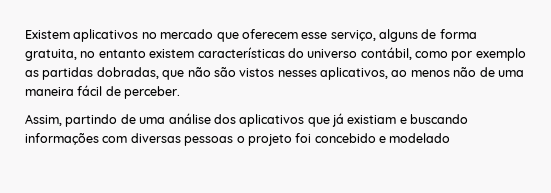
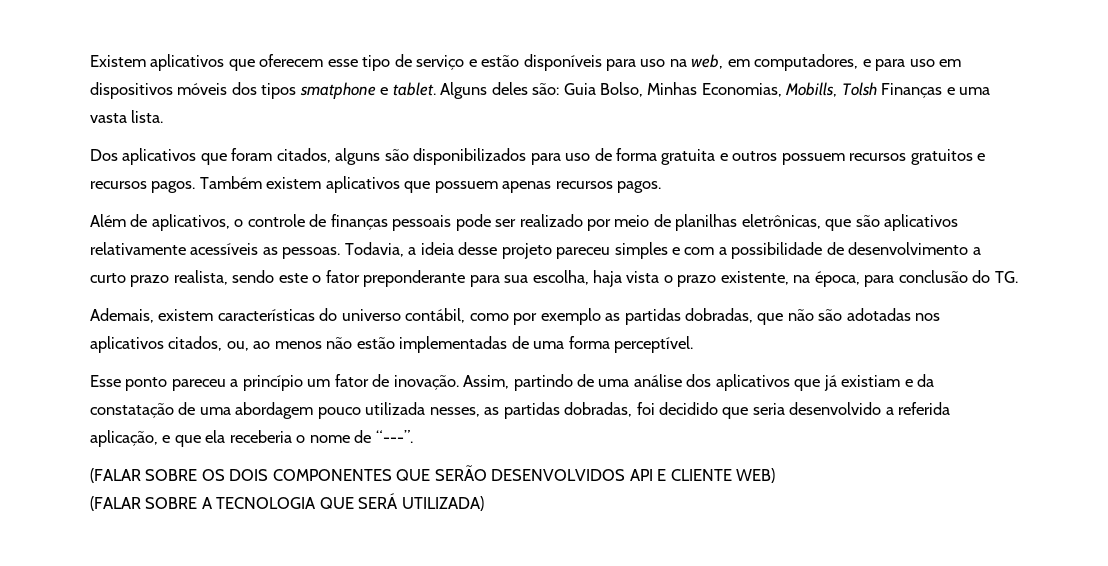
[141,29,214,39] no mercado -> (225, 62) none
[330,29,477,42] [25,49,146,61] serviço, alguns de forma gratuita, no entanto -> [362,54,962,71] [90,82,991,99] [90,110,164,123] [90,148,986,165] [90,176,662,193] [90,214,959,231] [90,242,981,259] [90,270,1018,287] [90,308,154,323] tipo de serviço e estão disponíveis para uso na web, em computadores, e para uso em dispositivos móveis dos tipos smatphone e tablet. Alguns deles são: Guia Bolso, Minhas Economias, Mobills, Tolsh Finanças e uma vasta lista. // Dos aplicativos que foram citados, alguns são disponibilizados para uso de forma gratuita e outros possuem recursos gratuitos e recursos pagos. Também existem aplicativos que possuem apenas recursos pagos. // Além de aplicativos, o controle de finanças pessoais pode ser realizado por meio de planilhas eletrônicas, que são aplicativos relativamente acessíveis as pessoas. Todavia, a ideia desse projeto pareceu simples e com a possibilidade de desenvolvimento a curto prazo realista, sendo este o fator preponderante para sua escolha, haja vista o prazo existente, na época, para conclusão do TG. // Ademais,
[239,67,524,80] [25,85,181,99] vistos nesses aplicativos, ao menos não de uma maneira fácil de perceber. // -> [846,308,941,321] [90,336,694,353] [90,374,459,391] adotadas nos aplicativos citados, ou, ao menos não estão implementadas de uma forma perceptível. // Esse ponto pareceu a princípio um fator de inovação.
[410,114,469,124] [25,133,451,146] buscando informações com diversas pessoas o projeto foi concebido e modelado -> [917,374,935,387] [90,402,951,419] [90,430,413,447] [90,465,775,483] [90,493,484,511] da constatação de uma abordagem pouco utilizada nesses, as partidas dobradas, foi decidido que seria desenvolvido a referida aplicação, e que ela receberia o nome de “---”. // (FALAR SOBRE OS DOIS COMPONENTES QUE SERÃO DESENVOLVIDOS API E CLIENTE WEB) // (FALAR SOBRE A TECNOLOGIA QUE SERÁ UTILIZADA)

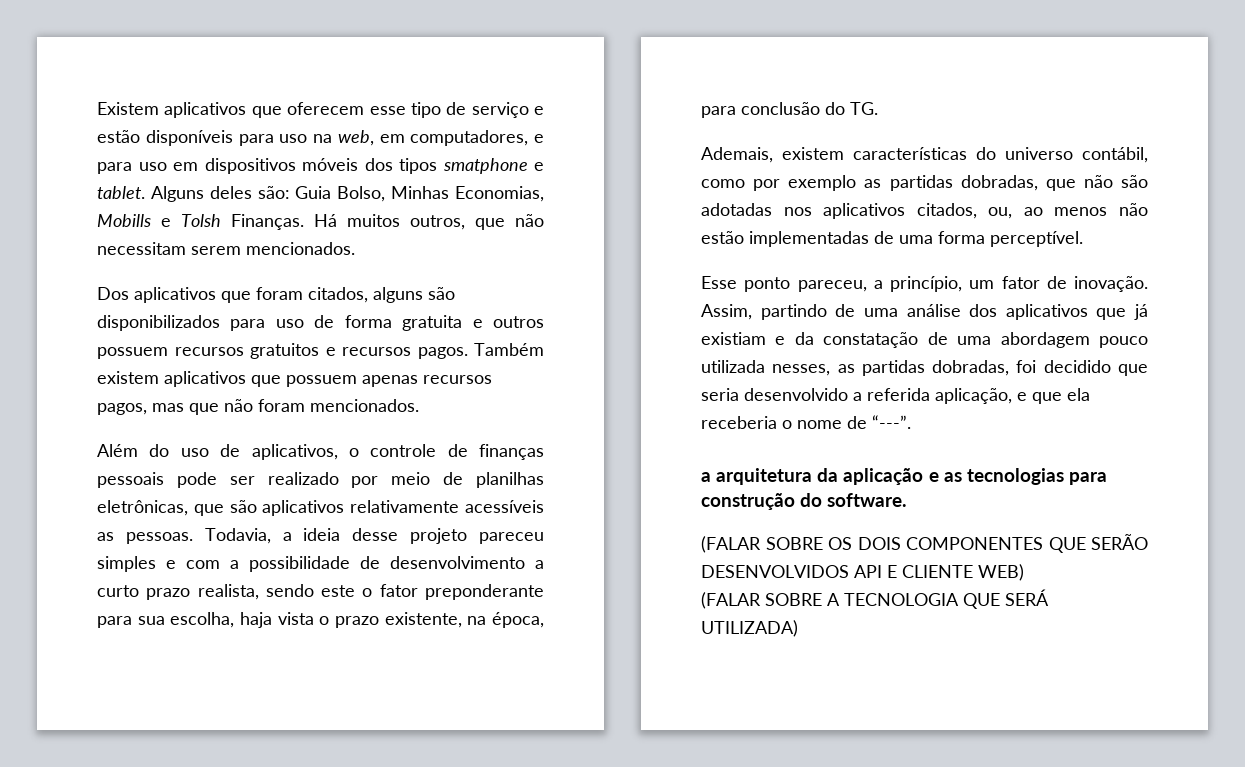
[785,82,991,98] [90,110,164,123] Mobills, Tolsh Finanças e uma vasta lista. -> [97,214,544,230] [97,242,355,255] Mobills e Tolsh Finanças. Há muitos outros, que não necessitam serem mencionados.
[617,181,662,193] pagos. -> [97,399,419,415] pagos, mas que não foram mencionados.
(126, 220) none -> [149,444,209,457] do uso
[171,375,303,391] pareceu a princípio -> [797,276,962,292] pareceu, a princípio,
(413, 436) none -> [701,468,1107,485] [701,493,908,510] // a arquitetura da aplicação e as tecnologias para construção do software.

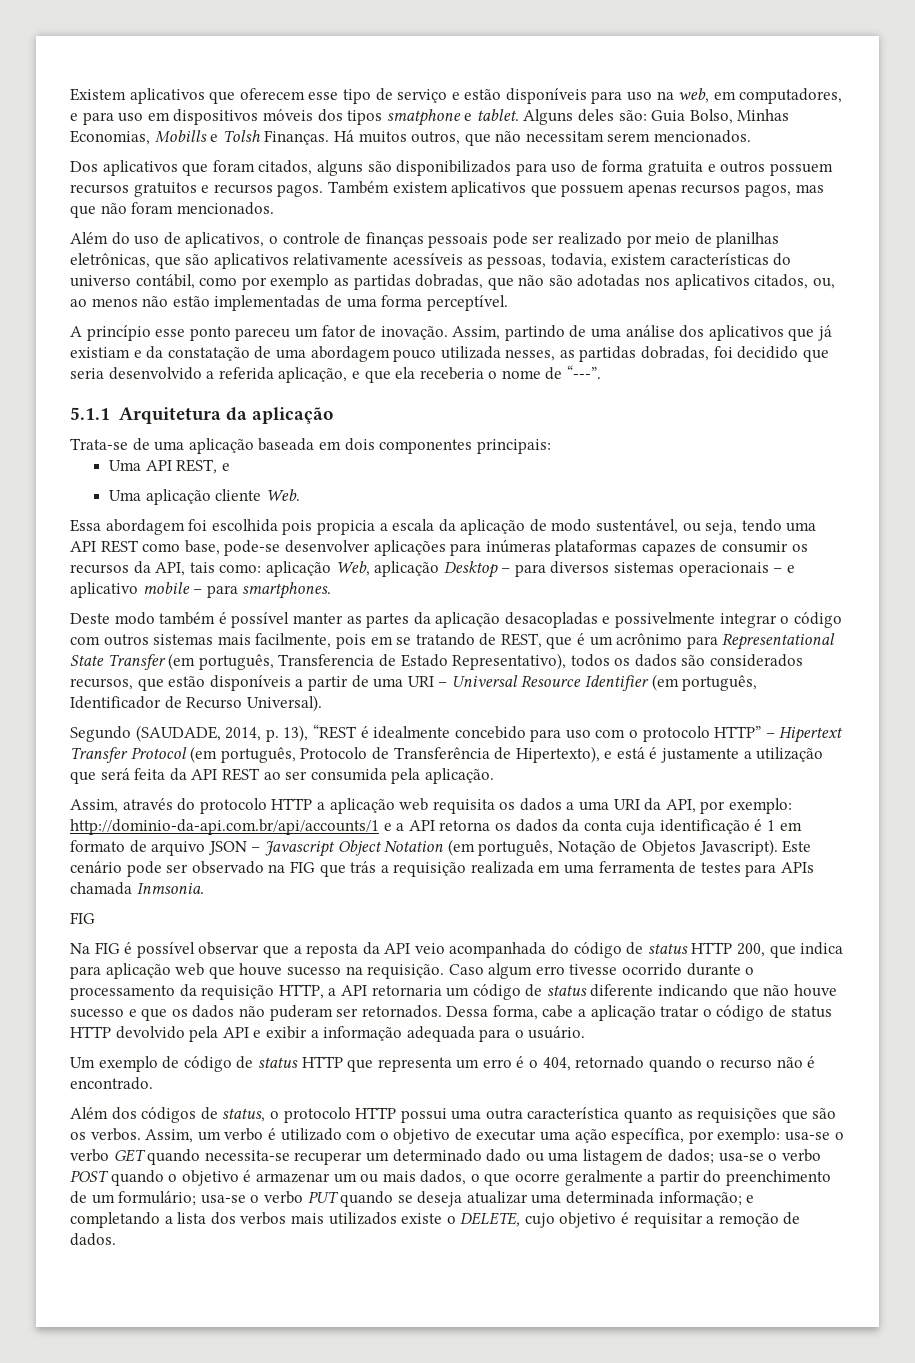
[125,528,544,544] [97,556,544,572] [97,584,544,600] [97,612,544,628] [701,102,878,118] [701,147,773,163] pessoas. Todavia, a ideia desse projeto pareceu simples e com a possibilidade de desenvolvimento a curto prazo realista, sendo este o fator preponderante para sua escolha, haja vista o prazo existente, na época, para conclusão do TG. // Ademais, -> [487,253,607,269] pessoas, todavia,
[701,276,962,292] Esse ponto pareceu, a princípio, -> [70,325,291,341] A princípio esse ponto pareceu
[701,468,1107,485] [701,493,908,510] [701,534,1148,553] [701,564,1024,581] [701,589,1049,609] [701,620,798,637] a arquitetura da aplicação e as tecnologias para construção do software. // (FALAR SOBRE OS DOIS COMPONENTES QUE SERÃO DESENVOLVIDOS API E CLIENTE WEB) // (FALAR SOBRE A TECNOLOGIA QUE SERÁ UTILIZADA) -> [70,407,333,424] [70,438,551,454] [109,459,230,474] [109,489,300,505] [70,519,817,535] [70,539,808,556] [70,561,795,578] [70,582,332,599] [70,612,842,628] [70,633,836,650] [70,653,804,670] [70,674,758,691] [70,695,322,712] [70,724,844,743] [70,746,824,763] [70,768,494,784] [70,798,793,814] [70,819,802,835] [70,839,812,857] [70,861,815,877] [70,882,204,895] [70,912,95,924] [70,942,844,958] [70,963,755,979] [70,984,837,1000] [70,1005,832,1021] [70,1026,586,1042] [70,1056,816,1072] [70,1077,153,1090] [70,1107,837,1123] [70,1128,844,1144] [70,1149,821,1165] [70,1170,832,1186] [70,1191,755,1207] [70,1212,801,1228] [70,1233,116,1246] 5.1.1 Arquitetura da aplicação // Trata-se de uma aplicação baseada em dois componentes principais: // Uma API REST, e // Uma aplicação cliente Web. // Essa abordagem foi escolhida pois propicia a escala da aplicação de modo sustentável, ou seja, tendo uma API REST como base, pode-se desenvolver aplicações para inúmeras plataformas capazes de consumir os recursos da API, tais como: aplicação Web, aplicação Desktop – para diversos sistemas operacionais – e aplicativo mobile – para smartphones. // Deste modo também é possível manter as partes da aplicação desacopladas e possivelmente integrar o código com outros sistemas mais facilmente, pois em se tratando de REST, que é um acrônimo para Representational State Transfer (em português, Transferencia de Estado Representativo), todos os dados são considerados recursos, que estão disponíveis a partir de uma URI – Universal Resource Identifier (em português, Identificador de Recurso Universal). // Segundo (SAUDADE, 2014, p. 13), “REST é idealmente concebido para uso com o protocolo HTTP” – Hipertext Transfer Protocol (em português, Protocolo de Transferência de Hipertexto), e está é justamente a utilização que será feita da API REST ao ser consumida pela aplicação. // Assim, através do protocolo HTTP a aplicação web requisita os dados a uma URI da API, por exemplo: http://dominio-da-api.com.br/api/accounts/1 e a API retorna os dados da conta cuja identificação é 1 em formato de arquivo JSON – Javascript Object Notation (em português, Notação de Objetos Javascript). Este cenário pode ser observado na FIG que trás a requisição realizada em uma ferramenta de testes para APIs chamada Inmsonia. // FIG // Na FIG é possível observar que a reposta da API veio acompanhada do código de status HTTP 200, que indica para aplicação web que houve sucesso na requisição. Caso algum erro tivesse ocorrido durante o processamento da requisição HTTP, a API retornaria um código de status diferente indicando que não houve sucesso e que os dados não puderam ser retornados. Dessa forma, cabe a aplicação tratar o código de status HTTP devolvido pela API e exibir a informação adequada para o usuário. // Um exemplo de código de status HTTP que representa um erro é o 404, retornado quando o recurso não é encontrado. // Além dos códigos de status, o protocolo HTTP possui uma outra característica quanto as requisições que são os verbos. Assim, um verbo é utilizado com o objetivo de executar uma ação específica, por exemplo: usa-se o verbo GET quando necessita-se recuperar um determinado dado ou uma listagem de dados; usa-se o verbo POST quando o objetivo é armazenar um ou mais dados, o que ocorre geralmente a partir do preenchimento de um formulário; usa-se o verbo PUT quando se deseja atualizar uma determinada informação; e completando a lista dos verbos mais utilizados existe o DELETE, cujo objetivo é requisitar a remoção de dados.

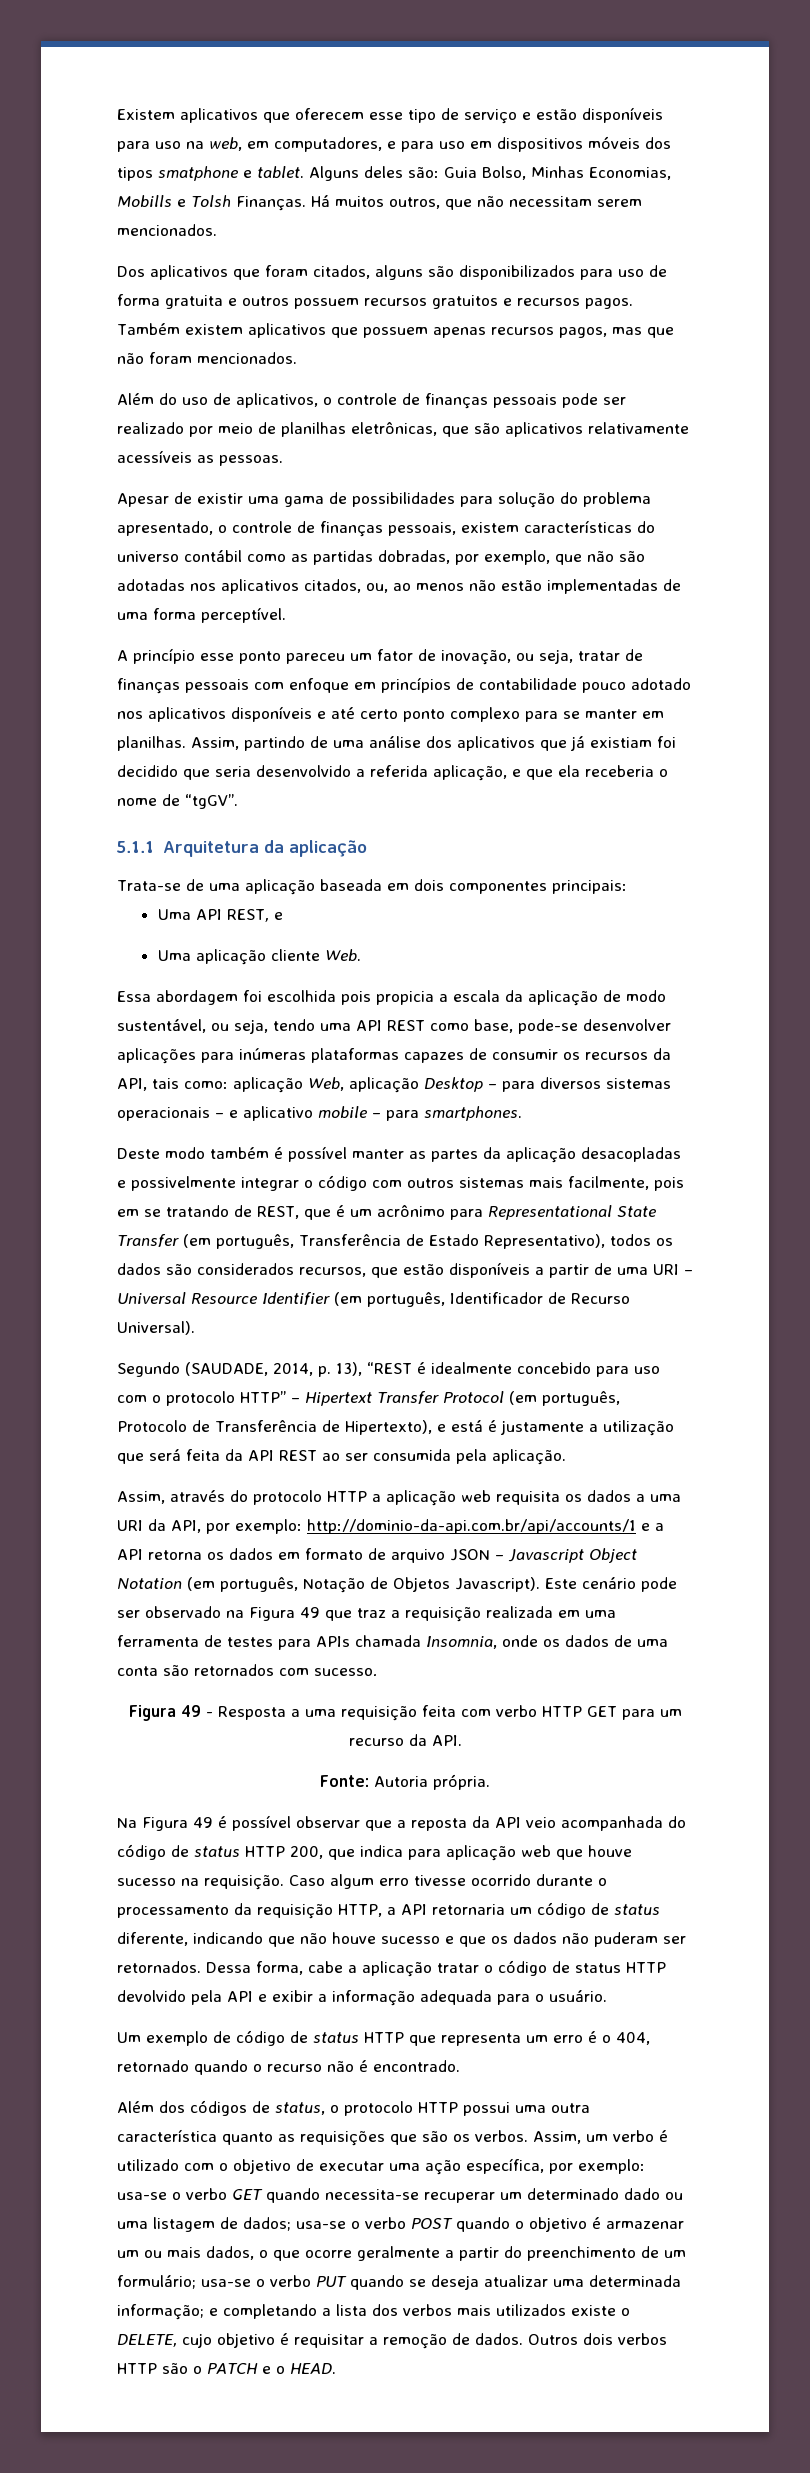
[487,253,792,269] [70,274,484,290] pessoas, todavia, existem características do universo contábil, como por exemplo as partidas dobradas, -> [219,455,283,466] [117,492,651,508] [117,520,655,537] [117,550,550,565] pessoas. // Apesar de existir uma gama de possibilidades para solução do problema apresentado, o controle de finanças pessoais, existem características do universo contábil como as partidas dobradas, por exemplo,
[380,326,448,340] inovação. -> [441,649,643,665] [117,677,691,694] [117,706,664,722] [117,736,186,751] inovação, ou seja, tratar de finanças pessoais com enfoque em princípios de contabilidade pouco adotado nos aplicativos disponíveis e até certo ponto complexo para se manter em planilhas.
[133,346,710,362] e da constatação de uma abordagem pouco utilizada nesses, as partidas dobradas, -> (652, 742) none
[567,365,602,379] “---”. -> [185,794,238,809] “tgGV”.
[278,654,375,666] Transferencia -> [298,1234,401,1246] Transferência
[562,819,776,835] da conta cuja identificação é 1 -> (273, 1554) none
[289,861,377,877] FIG que trás -> [249,1607,386,1621] Figura 49 que traz
[136,883,204,894] [70,912,95,924] Inmsonia. // FIG -> [426,1635,668,1649] [117,1664,377,1677] [128,1705,682,1721] [348,1734,462,1746] [320,1774,490,1790] Insomnia, onde os dados de uma conta são retornados com sucesso. // Figura 49 - Resposta a uma requisição feita com verbo HTTP GET para um recurso da API. // Fonte: Autoria própria.
[94,942,120,954] FIG -> [142,1817,213,1831] Figura 49
[590,984,654,997] diferente -> [117,1932,188,1946] diferente,
(116, 1239) none -> [528,2333,667,2345] [117,2363,336,2374] Outros dois verbos HTTP são o PATCH e o HEAD.

